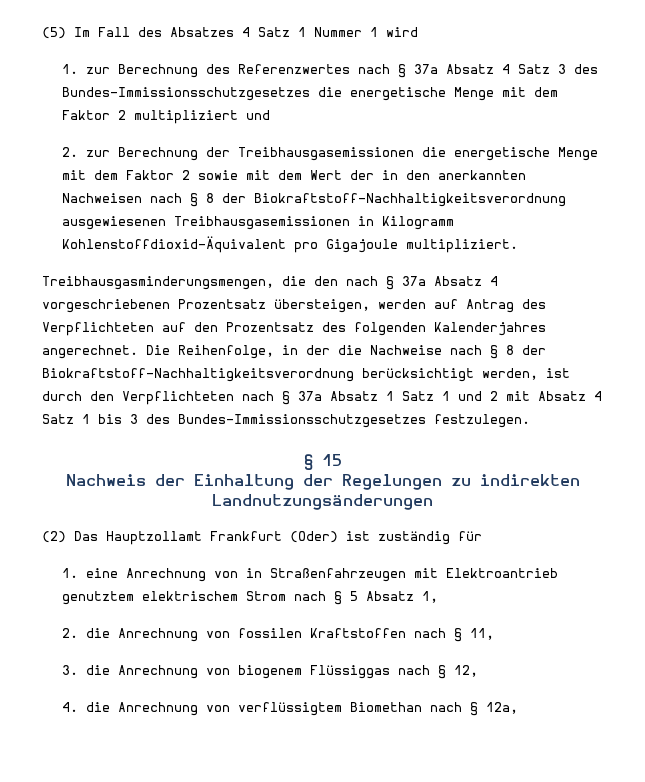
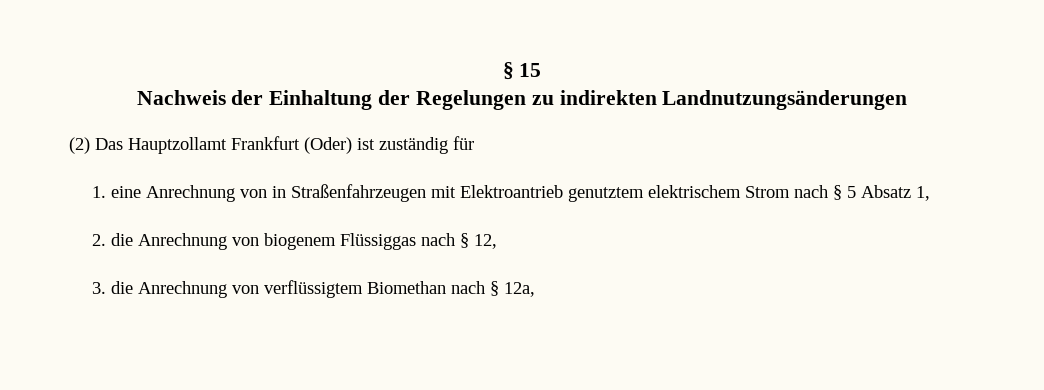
[42,27,418,39] [62,64,599,78] [62,87,559,101] [62,110,271,124] [62,147,599,161] [62,170,527,180] [62,193,567,207] [62,216,455,230] [62,236,519,253] [42,276,498,290] [42,299,546,313] [42,322,546,336] [42,345,546,359] [42,368,570,382] [42,391,602,405] [42,414,530,428] (5) Im Fall des Absatzes 4 Satz 1 Nummer 1 wird // 1. zur Berechnung des Referenzwertes nach § 37a Absatz 4 Satz 3 des Bundes-Immissionsschutzgesetzes die energetische Menge mit dem Faktor 2 multipliziert und // 2. zur Berechnung der Treibhausgasemissionen die energetische Menge mit dem Faktor 2 sowie mit dem Wert der in den anerkannten Nachweisen nach § 8 der Biokraftstoff-Nachhaltigkeitsverordnung ausgewiesenen Treibhausgasemissionen in Kilogramm Kohlenstoffdioxid-Äquivalent pro Gigajoule multipliziert. // Treibhausgasminderungsmengen, die den nach § 37a Absatz 4 vorgeschriebenen Prozentsatz übersteigen, werden auf Antrag des Verpflichteten auf den Prozentsatz des folgenden Kalenderjahres angerechnet. Die Reihenfolge, in der die Nachweise nach § 8 der Biokraftstoff-Nachhaltigkeitsverordnung berücksichtigt werden, ist durch den Verpflichteten nach § 37a Absatz 1 Satz 1 und 2 mit Absatz 4 Satz 1 bis 3 des Bundes-Immissionsschutzgesetzes festzulegen. // -> (502, 71) none
[238,628,495,642] [62,665,231,679] fossilen Kraftstoffen nach § 11, // 3. die Anrechnung von -> (259, 241) none
[62,702,79,712] 4. -> [91,282,106,294] 3.

